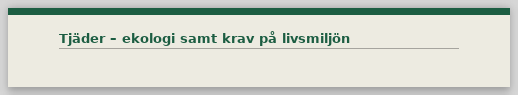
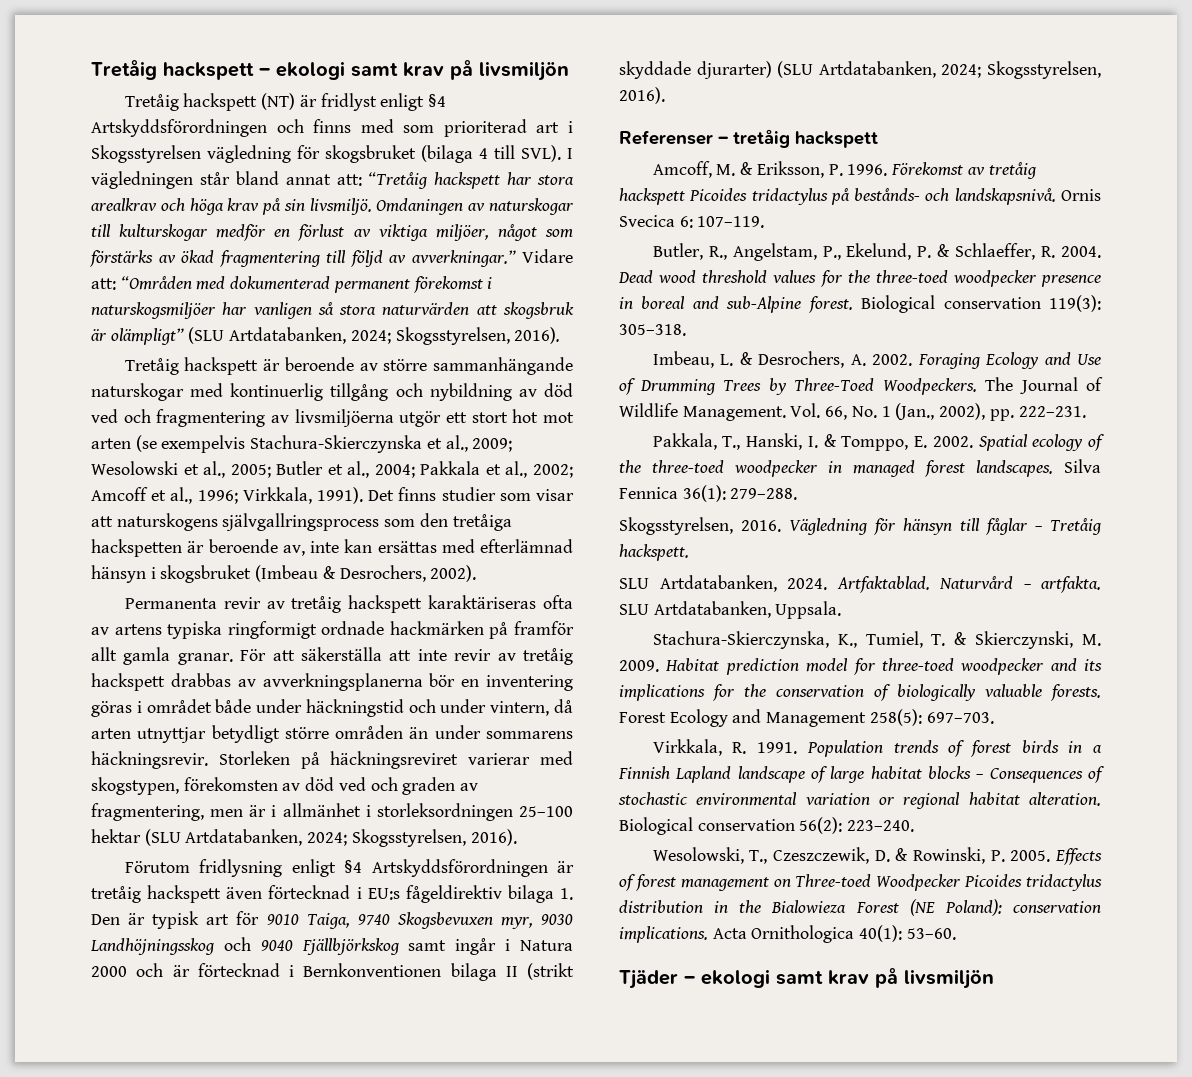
(59, 39) none -> [91,60,569,81] [124,93,447,111] [91,119,573,137] [91,145,573,163] [91,171,574,189] [91,198,574,215] [91,224,573,241] [90,249,573,267] [91,276,493,293] [91,302,574,319] [91,327,561,345] [124,357,573,375] [91,383,574,401] [91,409,574,427] [91,435,513,453] [91,461,573,478] [91,487,574,504] [91,513,512,531] [91,539,573,557] [91,565,477,583] [124,595,573,613] [91,621,574,639] [91,647,573,665] [91,673,573,691] [91,699,573,717] [91,725,573,743] [91,751,573,769] [91,777,479,795] [91,803,573,821] [91,829,517,847] [124,859,574,877] [91,885,573,903] [91,911,574,929] [90,937,573,955] [91,963,574,981] [619,61,1101,79] [619,87,665,104] [619,129,878,148] [652,161,1036,179] [619,188,1101,205] [619,215,765,228] [652,243,1101,261] [618,270,1101,287] [619,295,1101,313] [619,324,686,336] [652,351,1101,369] [619,377,1103,395] [619,403,1086,421] [652,433,1105,451] [619,459,1101,477] [619,485,798,502] [619,517,1101,535] [619,544,689,561] [619,575,1101,593] [619,601,842,619] [652,631,1101,649] [619,658,1102,675] [619,684,1101,701] [619,709,994,727] [652,739,1102,757] [618,766,1105,783] [618,792,1101,809] [619,817,915,835] [652,847,1102,865] [619,874,1102,891] [619,899,1101,916] [619,925,956,943] Tretåig hackspett – ekologi samt krav på livsmiljön // Tretåig hackspett (NT) är fridlyst enligt §4 Artskyddsförordningen och finns med som prioriterad art i Skogsstyrelsen vägledning för skogsbruket (bilaga 4 till SVL). I vägledningen står bland annat att: “Tretåig hackspett har stora arealkrav och höga krav på sin livsmiljö. Omdaningen av naturskogar till kulturskogar medför en förlust av viktiga miljöer, något som förstärks av ökad fragmentering till följd av avverkningar.” Vidare att: “Områden med dokumenterad permanent förekomst i naturskogsmiljöer har vanligen så stora naturvärden att skogsbruk är olämpligt” (SLU Artdatabanken, 2024; Skogsstyrelsen, 2016). // Tretåig hackspett är beroende av större sammanhängande naturskogar med kontinuerlig tillgång och nybildning av död ved och fragmentering av livsmiljöerna utgör ett stort hot mot arten (se exempelvis Stachura-Skierczynska et al., 2009; Wesolowski et al., 2005; Butler et al., 2004; Pakkala et al., 2002; Amcoff et al., 1996; Virkkala, 1991). Det finns studier som visar att naturskogens självgallringsprocess som den tretåiga hackspetten är beroende av, inte kan ersättas med efterlämnad hänsyn i skogsbruket (Imbeau & Desrochers, 2002). // Permanenta revir av tretåig hackspett karaktäriseras ofta av artens typiska ringformigt ordnade hackmärken på framför allt gamla granar. För att säkerställa att inte revir av tretåig hackspett drabbas av avverkningsplanerna bör en inventering göras i området både under häckningstid och under vintern, då arten utnyttjar betydligt större områden än under sommarens häckningsrevir. Storleken på häckningsreviret varierar med skogstypen, förekomsten av död ved och graden av fragmentering, men är i allmänhet i storleksordningen 25–100 hektar (SLU Artdatabanken, 2024; Skogsstyrelsen, 2016). // Förutom fridlysning enligt §4 Artskyddsförordningen är tretåig hackspett även förtecknad i EU:s fågeldirektiv bilaga 1. Den är typisk art för 9010 Taiga, 9740 Skogsbevuxen myr, 9030 Landhöjningsskog och 9040 Fjällbjörkskog samt ingår i Natura 2000 och är förtecknad i Bernkonventionen bilaga II (strikt skyddade djurarter) (SLU Artdatabanken, 2024; Skogsstyrelsen, 2016). // Referenser – tretåig hackspett // Amcoff, M. & Eriksson, P. 1996. Förekomst av tretåig hackspett Picoides tridactylus på bestånds- och landskapsnivå. Ornis Svecica 6: 107–119. // Butler, R., Angelstam, P., Ekelund, P. & Schlaeffer, R. 2004. Dead wood threshold values for the three-toed woodpecker presence in boreal and sub-Alpine forest. Biological conservation 119(3): 305–318. // Imbeau, L. & Desrochers, A. 2002. Foraging Ecology and Use of Drumming Trees by Three-Toed Woodpeckers. The Journal of Wildlife Management. Vol. 66, No. 1 (Jan., 2002), pp. 222–231. // Pakkala, T., Hanski, I. & Tomppo, E. 2002. Spatial ecology of the three-toed woodpecker in managed forest landscapes. Silva Fennica 36(1): 279–288. // Skogsstyrelsen, 2016. Vägledning för hänsyn till fåglar – Tretåig hackspett. // SLU Artdatabanken, 2024. Artfaktablad. Naturvård – artfakta. SLU Artdatabanken, Uppsala. // Stachura-Skierczynska, K., Tumiel, T. & Skierczynski, M. 2009. Habitat prediction model for three-toed woodpecker and its implications for the conservation of biologically valuable forests. Forest Ecology and Management 258(5): 697–703. // Virkkala, R. 1991. Population trends of forest birds in a Finnish Lapland landscape of large habitat blocks – Consequences of stochastic environmental variation or regional habitat alteration. Biological conservation 56(2): 223–240. // Wesolowski, T., Czeszczewik, D. & Rowinski, P. 2005. Effects of forest management on Three-toed Woodpecker Picoides tridactylus distribution in the Bialowieza Forest (NE Poland): conservation implications. Acta Ornithologica 40(1): 53–60. //

